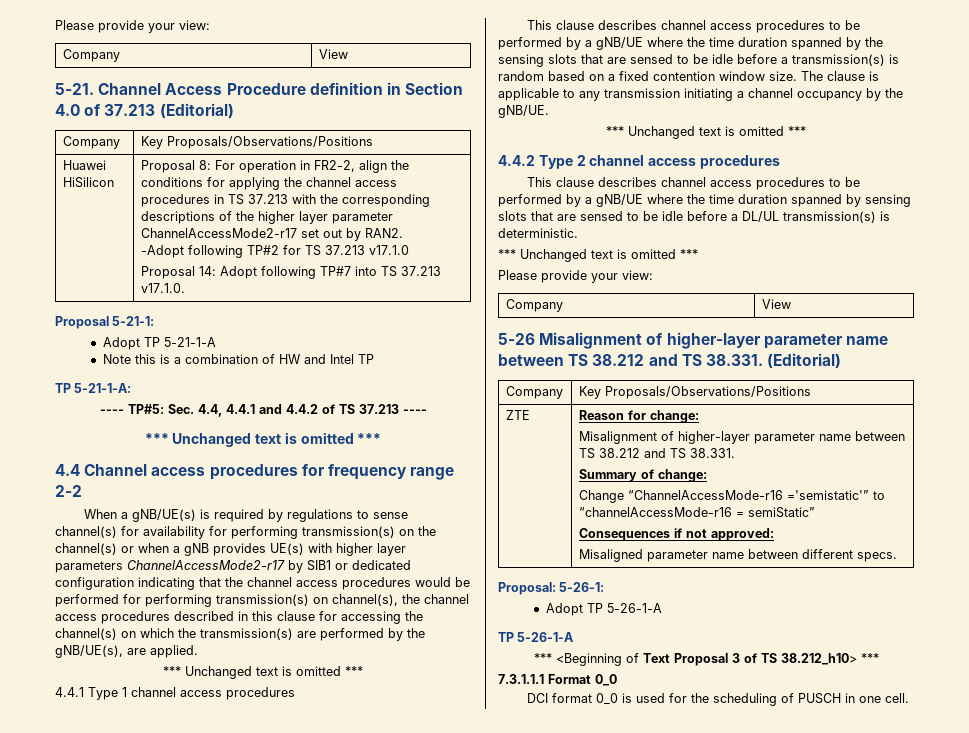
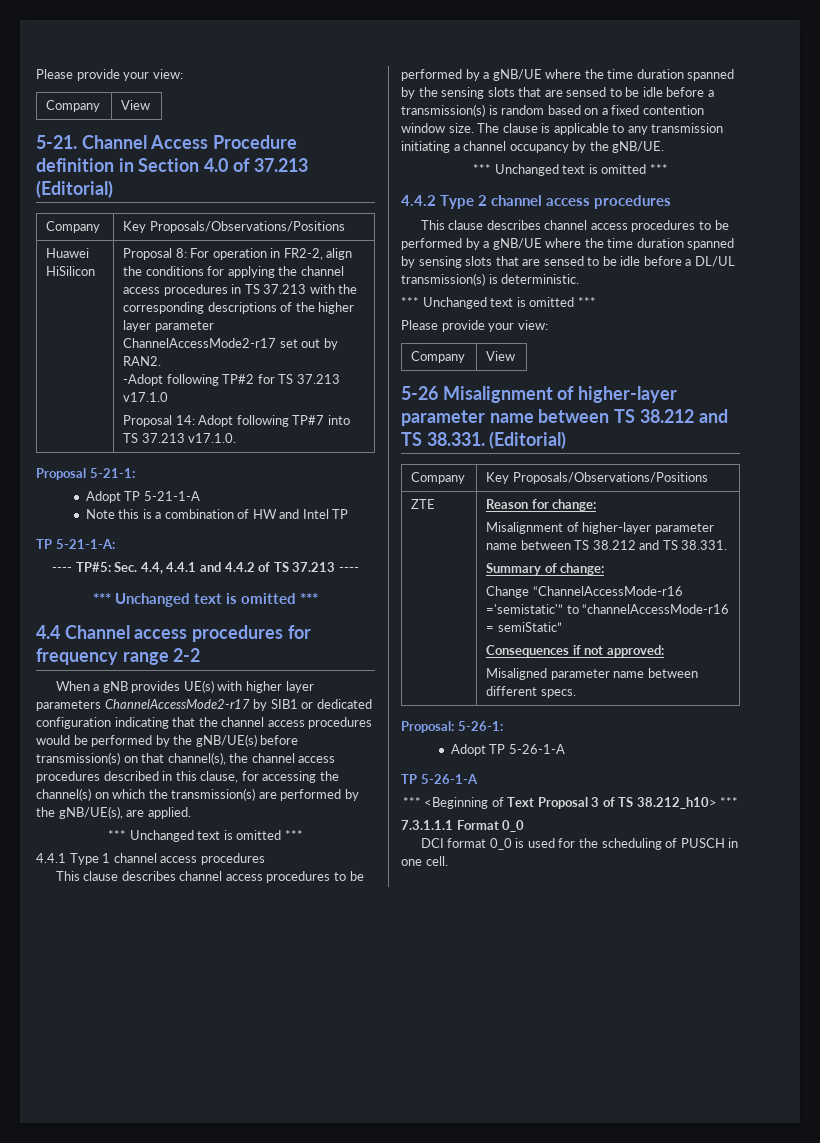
[132,509,409,522] [55,526,436,539] [55,543,180,555] gNB/UE(s) is required by regulations to sense channel(s) for availability for performing transmission(s) on the channel(s) or when a -> (100, 687) none
[123,594,328,607] for performing transmission(s) on -> [155,734,299,747] [36,752,165,765] by the gNB/UE(s) before transmission(s) on that
[277,611,315,621] clause -> [200,771,239,783] clause,

